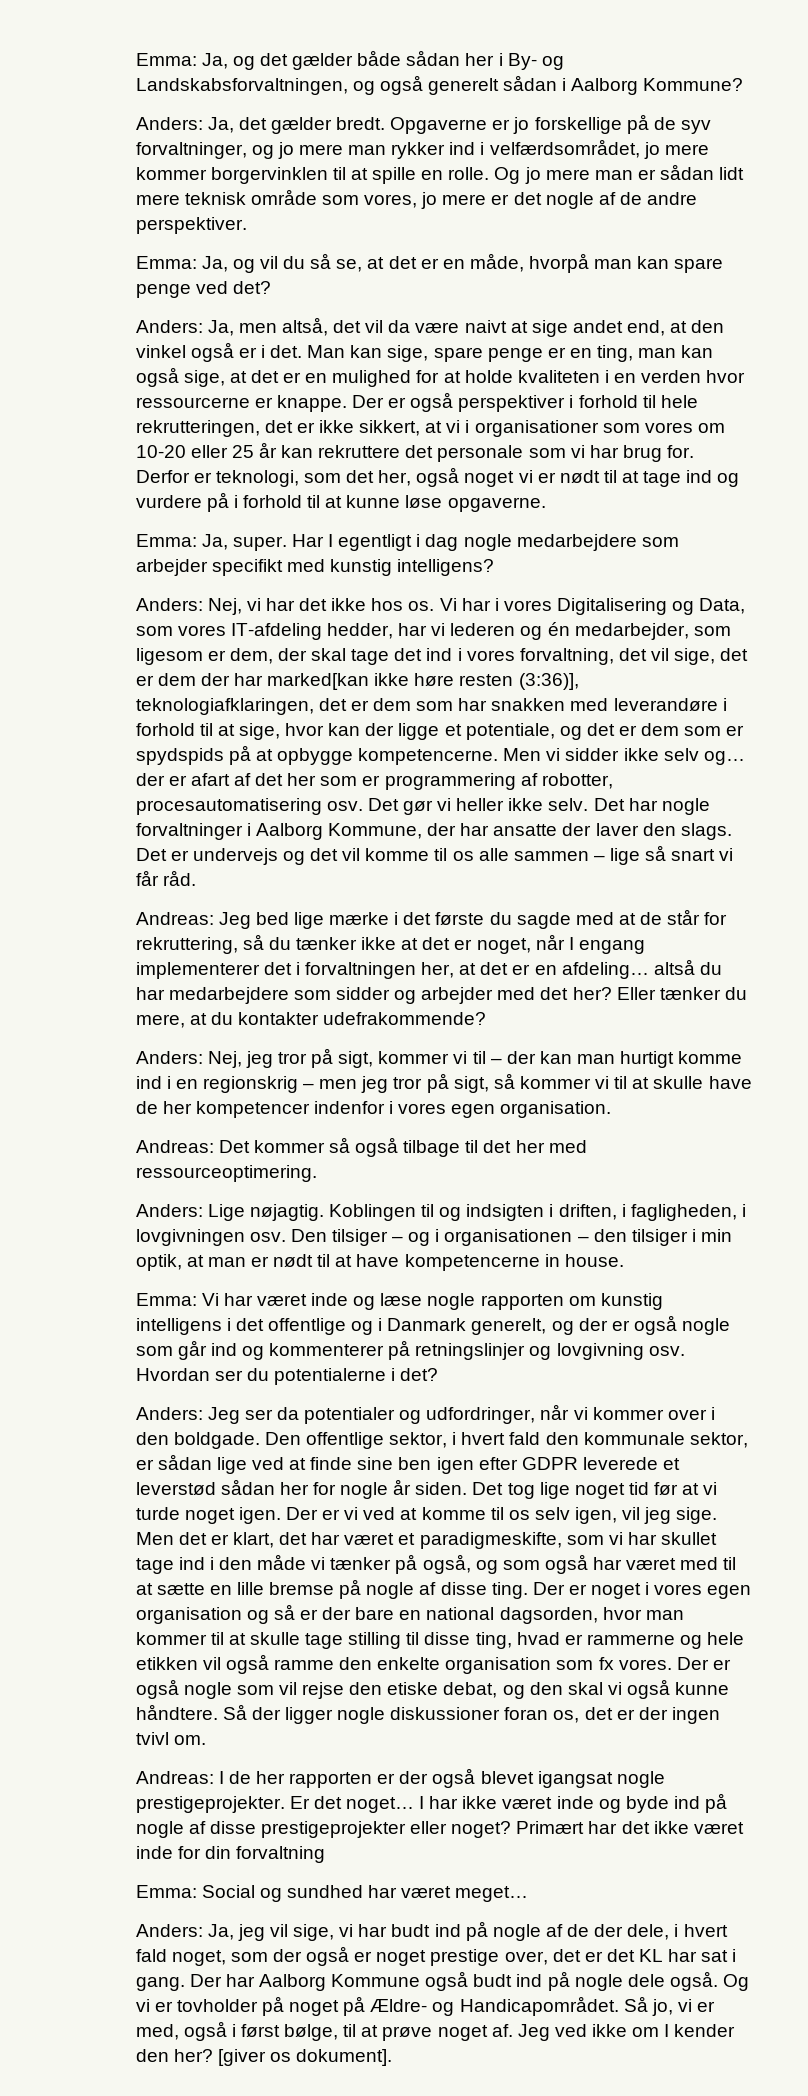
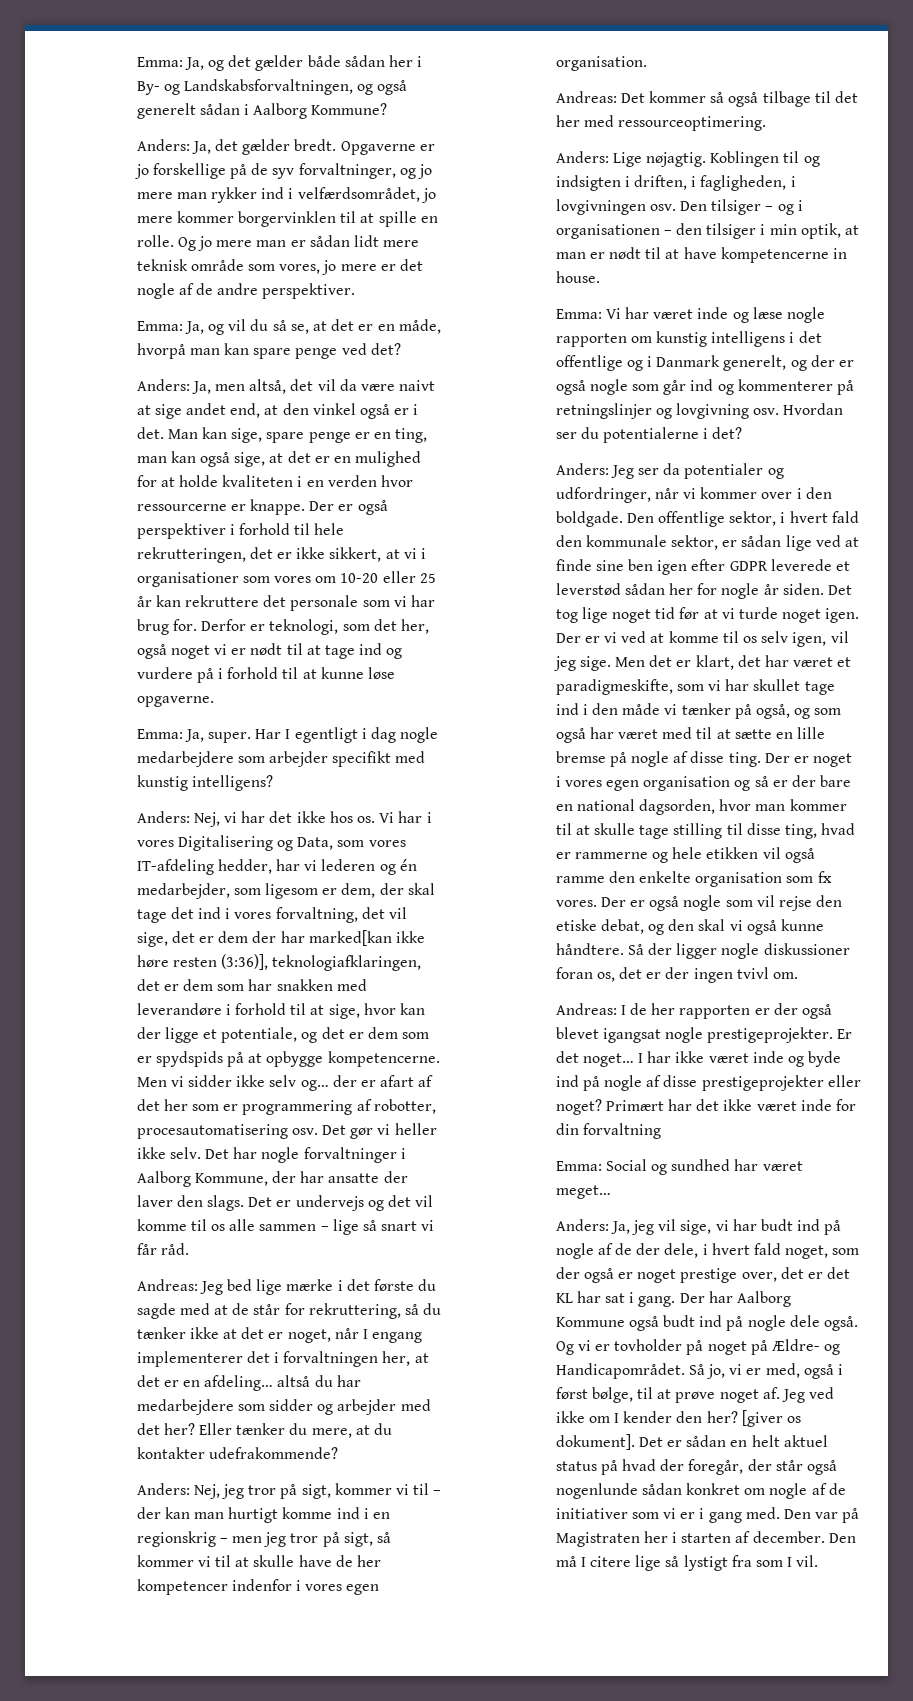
(393, 2057) none -> [638,1435,828,1447] [555,1459,837,1475] [555,1483,846,1499] [555,1507,860,1523] [555,1531,856,1547] [555,1555,819,1571] Det er sådan en helt aktuel status på hvad der foregår, der står også nogenlunde sådan konkret om nogle af de initiativer som vi er i gang med. Den var på Magistraten her i starten af december. Den må I citere lige så lystigt fra som I vil.

